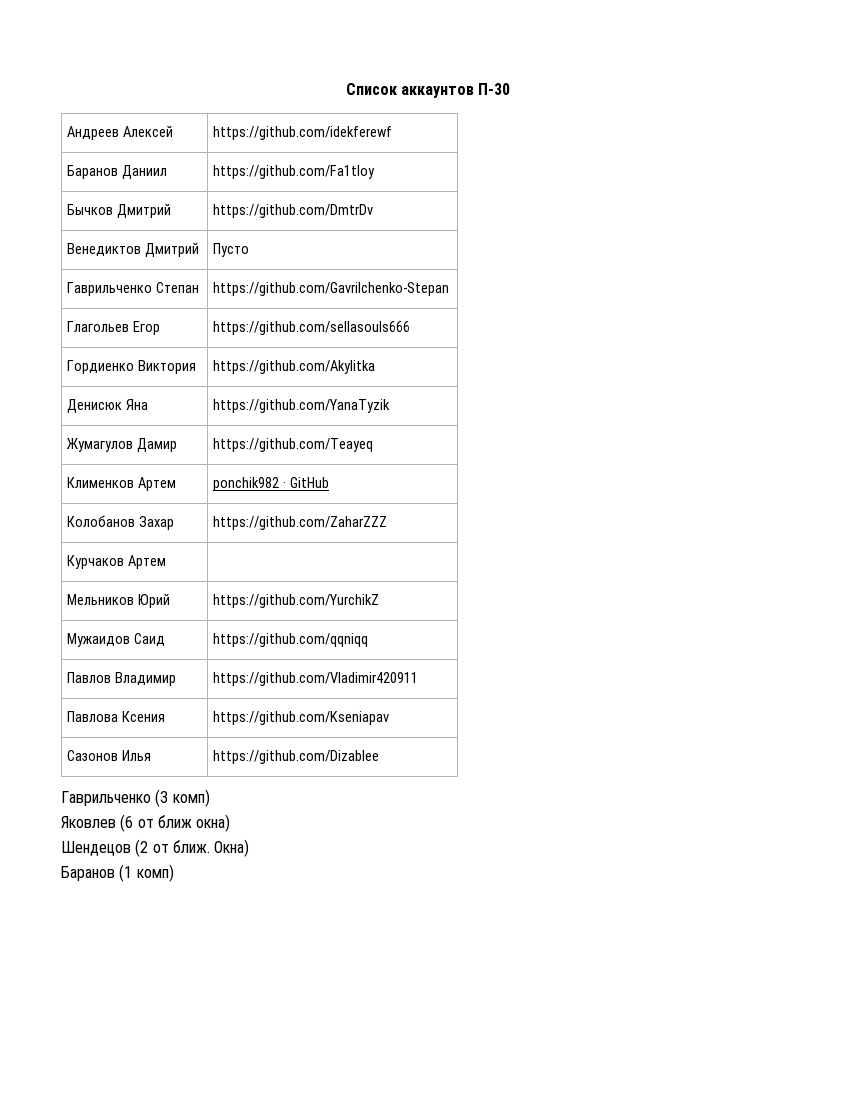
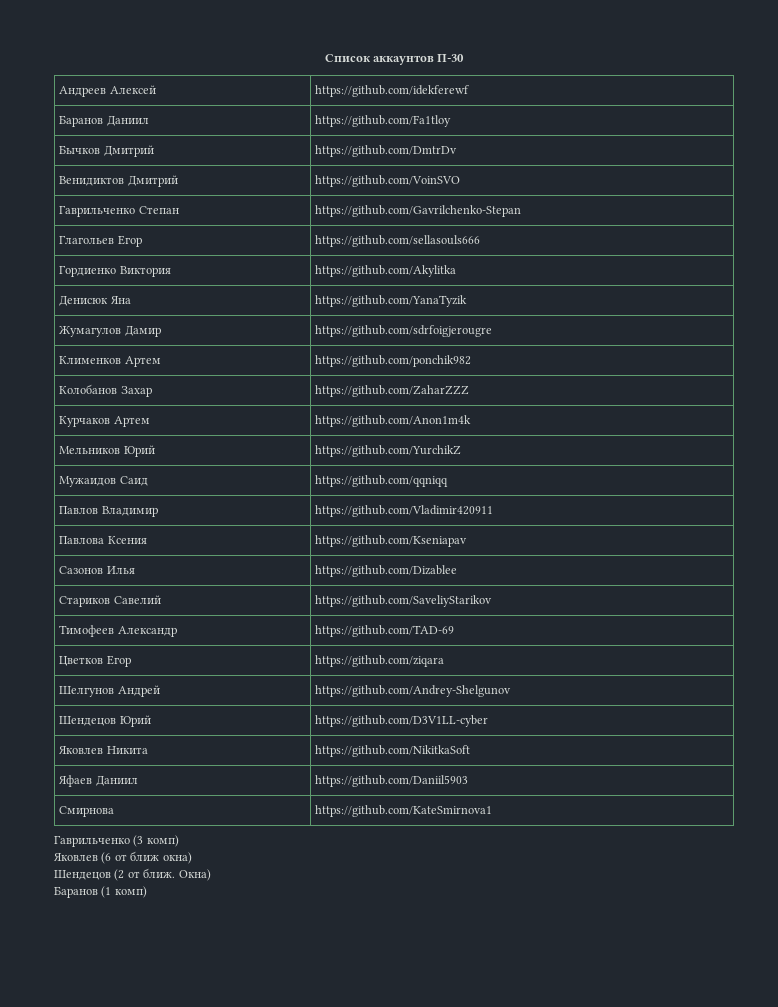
[67,242,200,257] [213,243,250,257] Венедиктов Дмитрий | Пусто -> [59,175,178,187] [315,175,461,187] Венидиктов Дмитрий | https://github.com/VoinSVO
[213,438,374,452] https://github.com/Teayeq -> [315,325,493,337] https://github.com/sdrfoigjerougre
[213,477,330,491] ponchik982 · GitHub -> [315,355,472,367] https://github.com/ponchik982
(167, 562) none -> [315,415,472,427] https://github.com/Anon1m4k
(380, 757) none -> [59,595,161,607] [315,595,493,607] [59,625,177,637] [315,625,455,637] [59,655,131,667] [315,655,445,667] [59,685,160,697] [315,685,512,697] [59,715,151,727] [315,715,489,727] [59,746,148,754] [315,745,471,757] [59,775,138,787] [315,775,469,787] [59,806,115,817] [315,805,493,817] // Стариков Савелий | https://github.com/SaveliyStarikov // Тимофеев Александр | https://github.com/TAD-69 // Цветков Егор | https://github.com/ziqara // Шелгунов Андрей | https://github.com/Andrey-Shelgunov // Шендецов Юрий | https://github.com/D3V1LL-cyber // Яковлев Никита | https://github.com/NikitkaSoft // Яфаев Даниил | https://github.com/Daniil5903 // Смирнова | https://github.com/KateSmirnova1

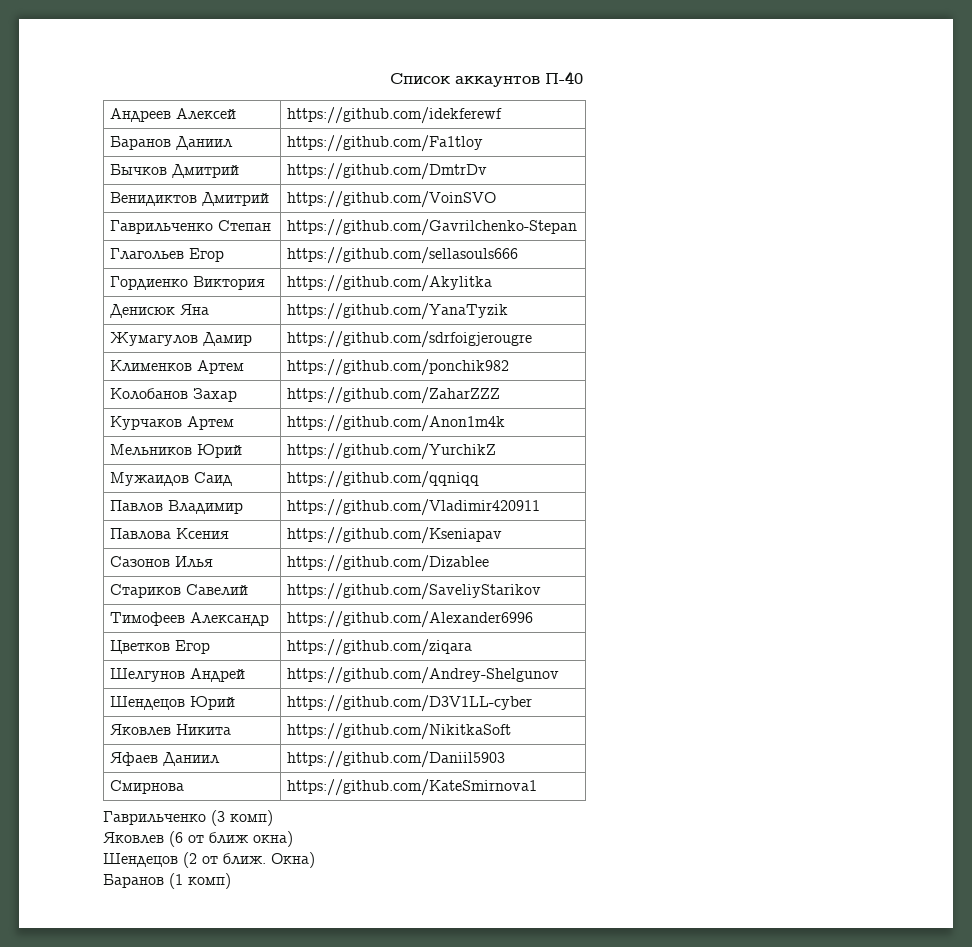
[437,54,465,62] П-30 -> [544,71,583,84] П-40
[315,625,455,637] https://github.com/TAD-69 -> [287,611,534,628] https://github.com/Alexander6996

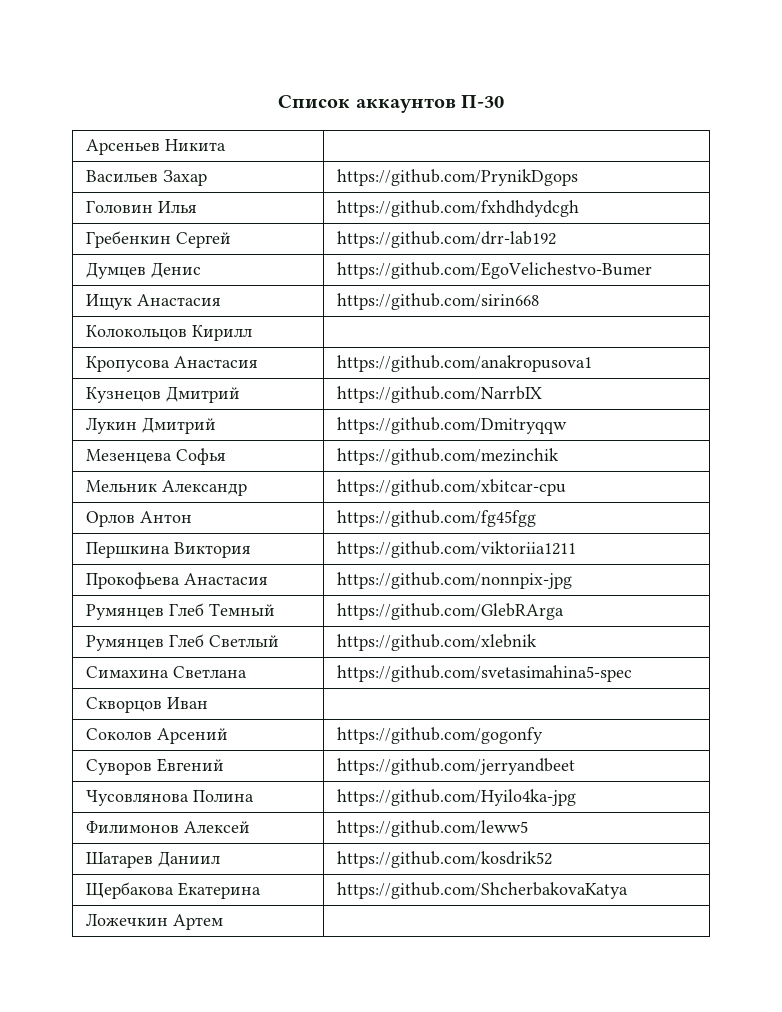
[544,71,583,84] [110,108,172,122] П-40 // Андреев -> [460,95,504,108] [86,139,227,155] [86,170,208,186] [337,169,579,186] [86,200,198,213] [337,200,580,217] [86,231,232,248] [337,231,557,248] [86,262,202,279] [337,262,653,279] [86,294,222,310] [337,293,540,310] [86,325,253,341] [86,356,259,372] [337,355,593,372] [86,386,241,403] [337,386,543,403] [86,417,217,434] [337,417,568,434] [86,448,227,465] [337,448,560,465] [86,480,248,496] [337,479,567,496] [86,511,193,527] [337,510,537,527] [86,542,252,558] [337,541,577,558] [86,572,269,589] [337,572,573,589] [86,603,276,620] [337,603,565,620] [86,634,280,651] [337,634,538,651] [86,666,248,678] [337,665,633,682] [86,697,209,713] [86,728,229,744] [337,727,544,744] [86,758,225,775] [337,758,576,775] [86,790,255,806] [337,789,577,806] [86,821,180,833] П-30 // Арсеньев Никита | // Васильев Захар | https://github.com/PrynikDgops // Головин Илья | https://github.com/fxhdhdydcgh // Гребенкин Сергей | https://github.com/drr-lab192 // Думцев Денис | https://github.com/EgoVelichestvo-Bumer // Ищук Анастасия | https://github.com/sirin668 // Колокольцов Кирилл | // Кропусова Анастасия | https://github.com/anakropusova1 // Кузнецов Дмитрий | https://github.com/NarrbIX // Лукин Дмитрий | https://github.com/Dmitryqqw // Мезенцева Софья | https://github.com/mezinchik // Мельник Александр | https://github.com/xbitcar-cpu // Орлов Антон | https://github.com/fg45fgg // Першкина Виктория | https://github.com/viktoriia1211 // Прокофьева Анастасия | https://github.com/nonnpix-jpg // Румянцев Глеб Темный | https://github.com/GlebRArga // Румянцев Глеб Светлый | https://github.com/xlebnik // Симахина Светлана | https://github.com/svetasimahina5-spec // Скворцов Иван | // Соколов Арсений | https://github.com/gogonfy // Суворов Евгений | https://github.com/jerryandbeet // Чусовлянова Полина | https://github.com/Hyilo4ka-jpg // Филимонов
[287,107,503,124] [110,136,234,150] [287,135,484,152] [110,164,240,178] [287,163,488,180] [110,192,270,206] [287,191,497,208] [110,220,272,234] [287,219,578,236] [110,248,225,262] [287,247,519,264] [110,276,266,290] [287,275,493,292] [110,304,210,318] [287,303,509,320] [110,332,253,346] [287,331,533,348] [110,360,245,374] [287,359,510,376] [110,388,238,402] [287,387,501,404] [110,416,235,430] [287,415,506,432] [110,444,243,458] [287,443,497,460] [110,472,233,486] [287,471,480,488] [110,500,244,514] [287,499,541,516] [110,528,230,540] [287,527,503,544] [110,556,214,568] [287,555,490,572] [110,584,249,598] [287,583,542,600] [110,612,270,626] [287,611,534,628] [110,640,211,654] [287,639,473,656] [110,668,246,682] [287,667,560,684] [110,696,236,710] [287,695,533,712] [110,724,232,736] [287,723,512,740] [110,752,221,766] [287,751,506,768] [110,780,185,794] [287,779,538,796] [103,810,273,826] [103,831,293,847] [103,852,315,868] [103,873,231,889] https://github.com/idekferewf // Баранов Даниил | https://github.com/Fa1tloy // Бычков Дмитрий | https://github.com/DmtrDv // Венидиктов Дмитрий | https://github.com/VoinSVO // Гаврильченко Степан | https://github.com/Gavrilchenko-Stepan // Глагольев Егор | https://github.com/sellasouls666 // Гордиенко Виктория | https://github.com/Akylitka // Денисюк Яна | https://github.com/YanaTyzik // Жумагулов Дамир | https://github.com/sdrfoigjerougre // Клименков Артем | https://github.com/ponchik982 // Колобанов Захар | https://github.com/ZaharZZZ // Курчаков Артем | https://github.com/Anon1m4k // Мельников Юрий | https://github.com/YurchikZ // Мужаидов Саид | https://github.com/qqniqq // Павлов Владимир | https://github.com/Vladimir420911 // Павлова Ксения | https://github.com/Kseniapav // Сазонов Илья | https://github.com/Dizablee // Стариков Савелий | https://github.com/SaveliyStarikov // Тимофеев Александр | https://github.com/Alexander6996 // Цветков Егор | https://github.com/ziqara // Шелгунов Андрей | https://github.com/Andrey-Shelgunov // Шендецов Юрий | https://github.com/D3V1LL-cyber // Яковлев Никита | https://github.com/NikitkaSoft // Яфаев Даниил | https://github.com/Daniil5903 // Смирнова | https://github.com/KateSmirnova1 // Гаврильченко (3 комп) // Яковлев (6 от ближ окна) // Шендецов (2 от ближ. Окна) // Баранов (1 комп) -> [337,820,529,837] [86,851,221,868] [337,851,553,868] [86,882,262,899] [337,882,629,899] [86,913,224,930] https://github.com/leww5 // Шатарев Даниил | https://github.com/kosdrik52 // Щербакова Екатерина | https://github.com/ShcherbakovaKatya // Ложечкин Артем |

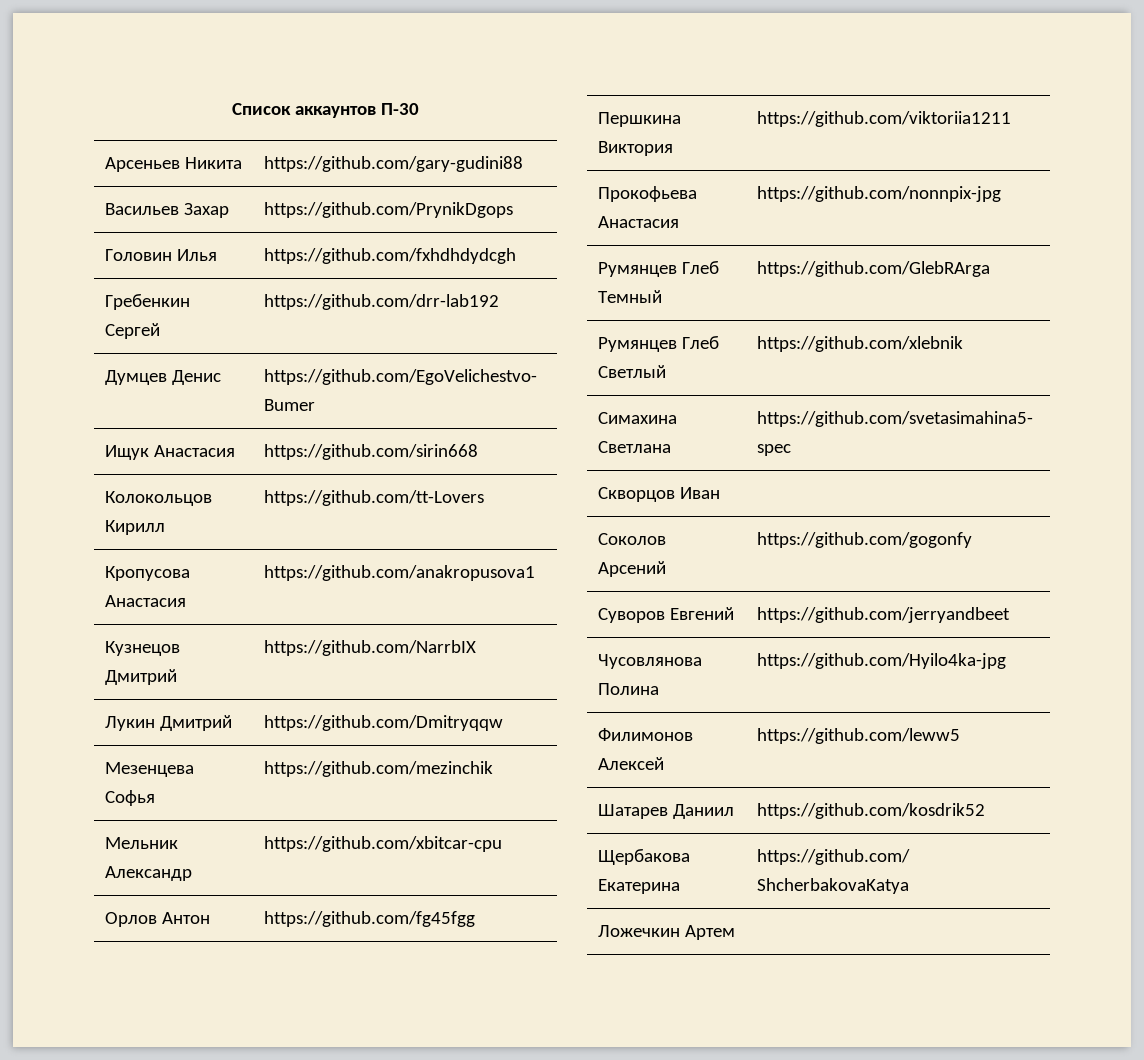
(227, 145) none -> [264,156,524,172] https://github.com/gary-gudini88
(253, 333) none -> [264,490,485,506] https://github.com/tt-Lovers

